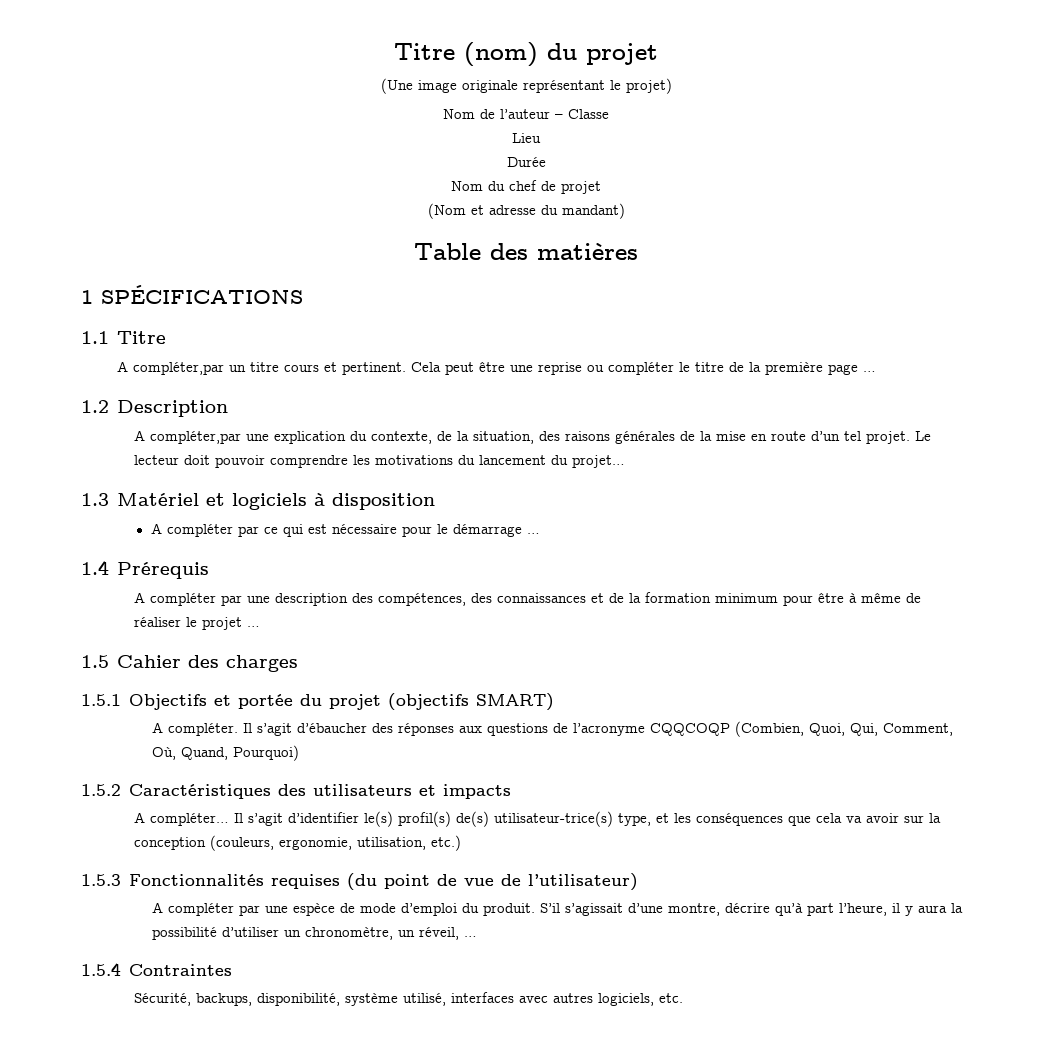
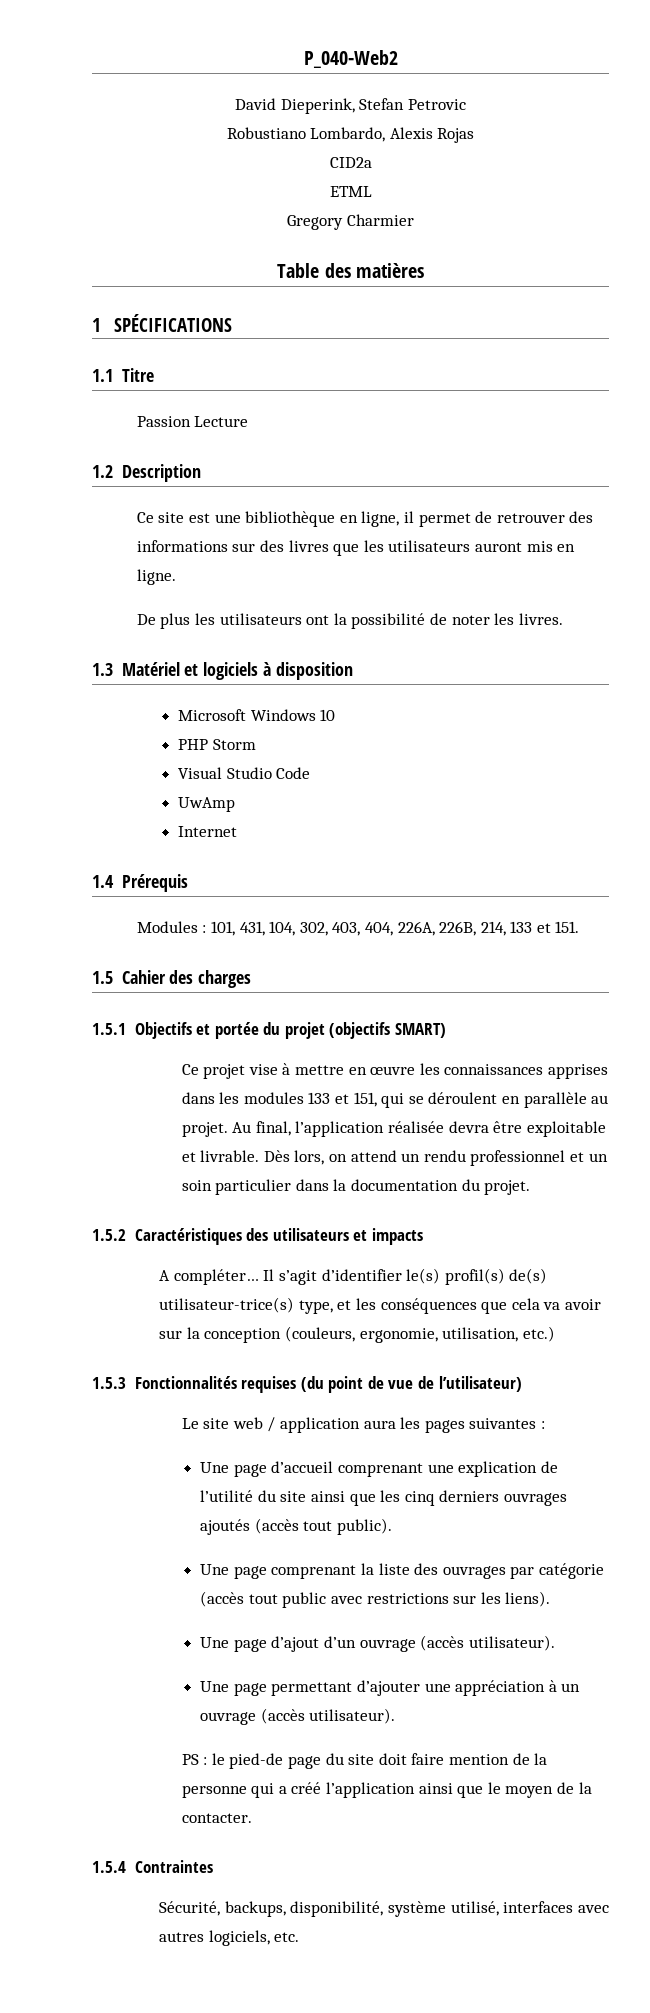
[394,42,658,67] [380,78,672,94] [443,109,609,119] [512,133,541,143] [506,157,546,167] [451,180,601,194] [427,203,625,219] Titre (nom) du projet // (Une image originale représentant le projet) // Nom de l’auteur – Classe // Lieu // Durée // Nom du chef de projet // (Nom et adresse du mandant) -> [303,50,398,68] [235,98,466,114] [226,127,475,143] [329,157,372,168] [329,186,372,197] [287,214,414,230] P_040-Web2 // David Dieperink, Stefan Petrovic // Robustiano Lombardo, Alexis Rojas // CID2a // ETML // Gregory Charmier
[116,361,876,375] [81,400,228,417] [134,430,932,444] [134,455,626,468] A compléter,par un titre cours et pertinent. Cela peut être une reprise ou compléter le titre de la première page … // 1.2 Description // A compléter,par une explication du contexte, de la situation, des raisons générales de la mise en route d’un tel projet. Le lecteur doit pouvoir comprendre les motivations du lancement du projet… -> [136,416,249,427] [92,464,201,482] [136,511,594,527] [136,540,576,556] [136,569,176,585] [136,613,563,629] Passion Lecture // 1.2 Description // Ce site est une bibliothèque en ligne, il permet de retrouver des informations sur des livres que les utilisateurs auront mis en ligne. // De plus les utilisateurs ont la possibilité de noter les livres.
[150,523,540,537] [81,560,209,579] [134,592,922,606] [134,617,261,630] A compléter par ce qui est nécessaire pour le démarrage … // 1.4 Prérequis // A compléter par une description des compétences, des connaissances et de la formation minimum pour être à même de réaliser le projet … -> [177,709,336,721] [177,739,256,750] [177,767,311,779] [177,797,235,812] [177,826,237,837] [92,874,188,892] [136,921,580,936] Microsoft Windows 10 // PHP Storm // Visual Studio Code // UwAmp // Internet // 1.4 Prérequis // Modules : 101, 431, 104, 302, 403, 404, 226A, 226B, 214, 133 et 151.
[152,721,954,737] [152,745,300,761] A compléter. Il s’agit d’ébaucher des réponses aux questions de l’acronyme CQQCOQP (Combien, Quoi, Qui, Comment, Où, Quand, Pourquoi) -> [181,1063,608,1079] [181,1092,609,1108] [181,1121,606,1137] [181,1150,608,1166] [181,1179,531,1195] Ce projet vise à mettre en œuvre les connaissances apprises dans les modules 133 et 151, qui se déroulent en parallèle au projet. Au final, l’application réalisée devra être exploitable et livrable. Dès lors, on attend un rendu professionnel et un soin particulier dans la documentation du projet.
[152,902,964,916] [152,927,478,940] A compléter par une espèce de mode d’emploi du produit. S’il s’agissait d’une montre, décrire qu’à part l’heure, il y aura la possibilité d’utiliser un chronomètre, un réveil, … -> [181,1417,545,1433] [200,1461,558,1477] [200,1490,568,1506] [200,1518,393,1535] [200,1563,605,1579] [200,1591,551,1608] [200,1635,555,1652] [200,1680,581,1696] [200,1708,396,1725] [181,1753,548,1769] [181,1782,592,1798] [181,1813,252,1823] Le site web / application aura les pages suivantes : // Une page d’accueil comprenant une explication de l’utilité du site ainsi que les cinq derniers ouvrages ajoutés (accès tout public). // Une page comprenant la liste des ouvrages par catégorie (accès tout public avec restrictions sur les liens). // Une page d’ajout d’un ouvrage (accès utilisateur). // Une page permettant d’ajouter une appréciation à un ouvrage (accès utilisateur). // PS : le pied-de page du site doit faire mention de la personne qui a créé l’application ainsi que le moyen de la contacter.

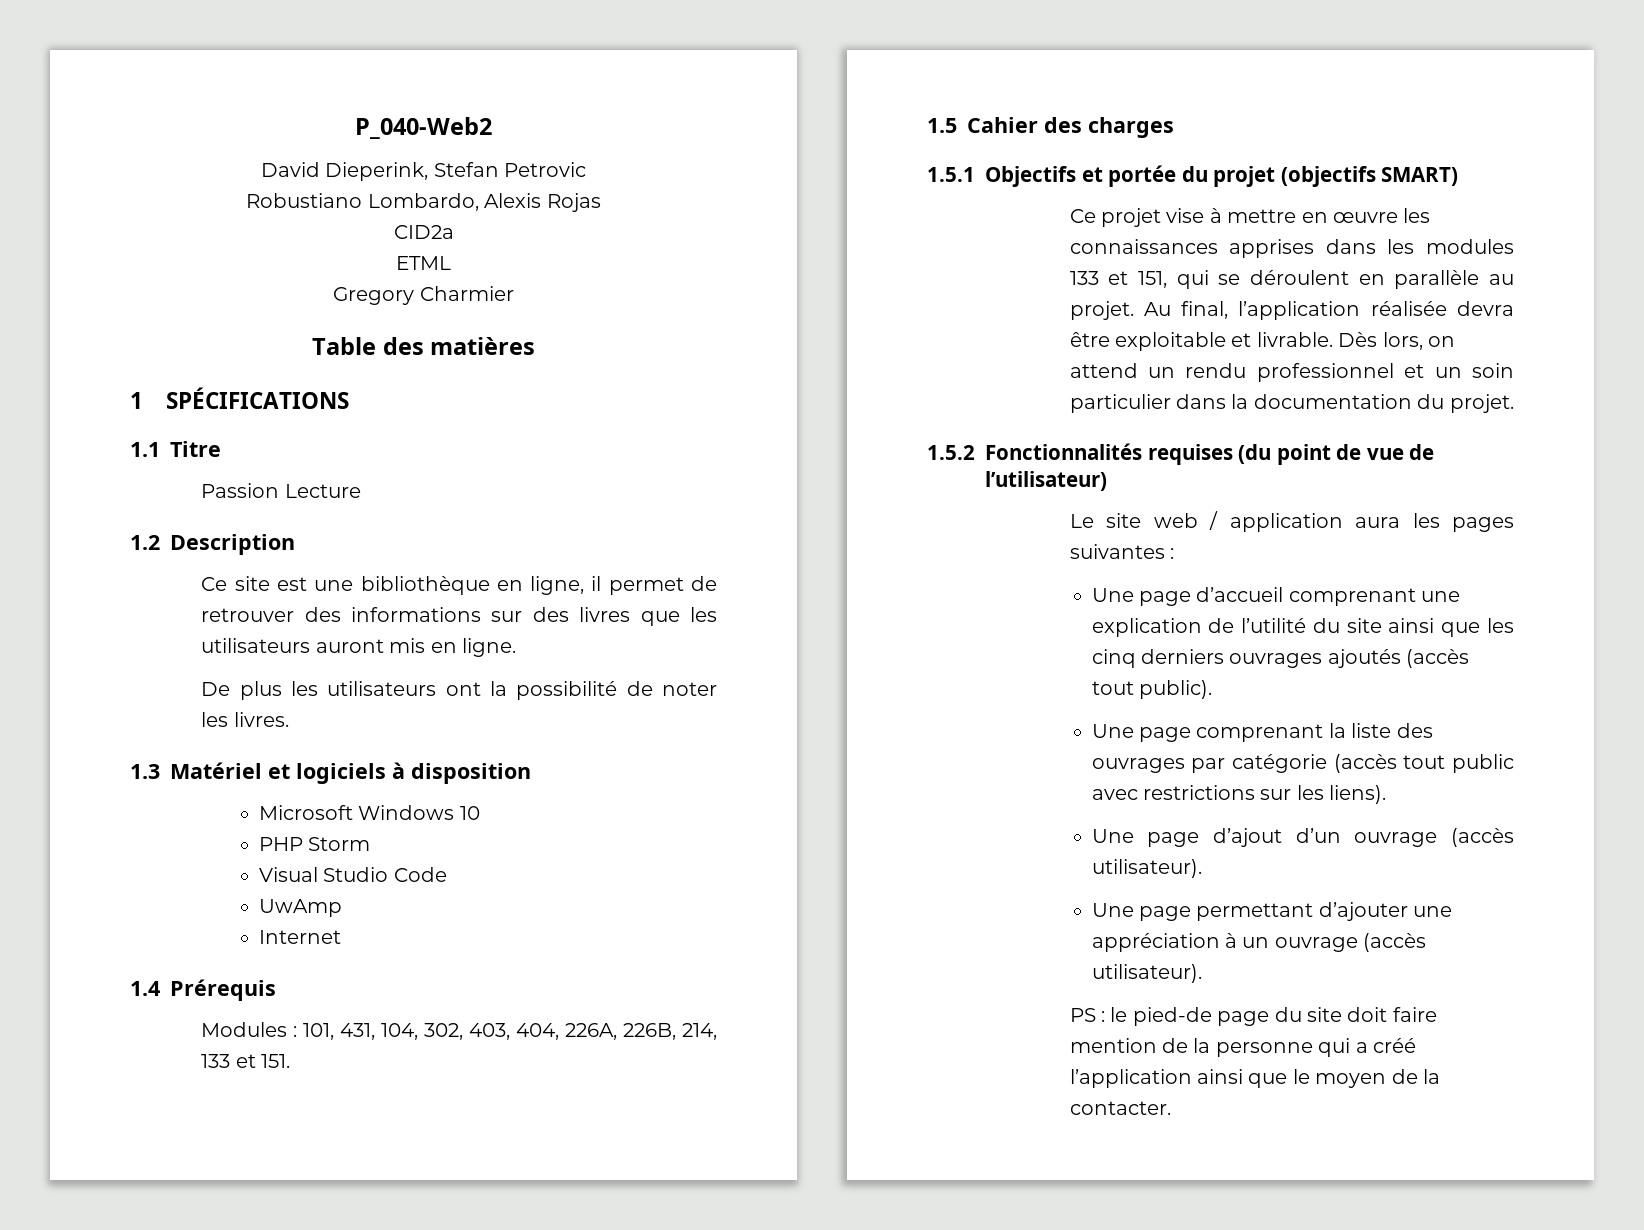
[134,1228,423,1245] [159,1268,548,1285] [159,1297,601,1314] [159,1326,555,1343] [92,1377,126,1389] Caractéristiques des utilisateurs et impacts // A compléter… Il s’agit d’identifier le(s) profil(s) de(s) utilisateur-trice(s) type, et les conséquences que cela va avoir sur la conception (couleurs, ergonomie, utilisation, etc.) // 1.5.3 -> (975, 452) none
[92,1860,213,1873] [159,1901,609,1917] [159,1930,300,1946] // 1.5.4 Contraintes // Sécurité, backups, disponibilité, système utilisé, interfaces avec autres logiciels, etc. -> (1171, 1108) none

